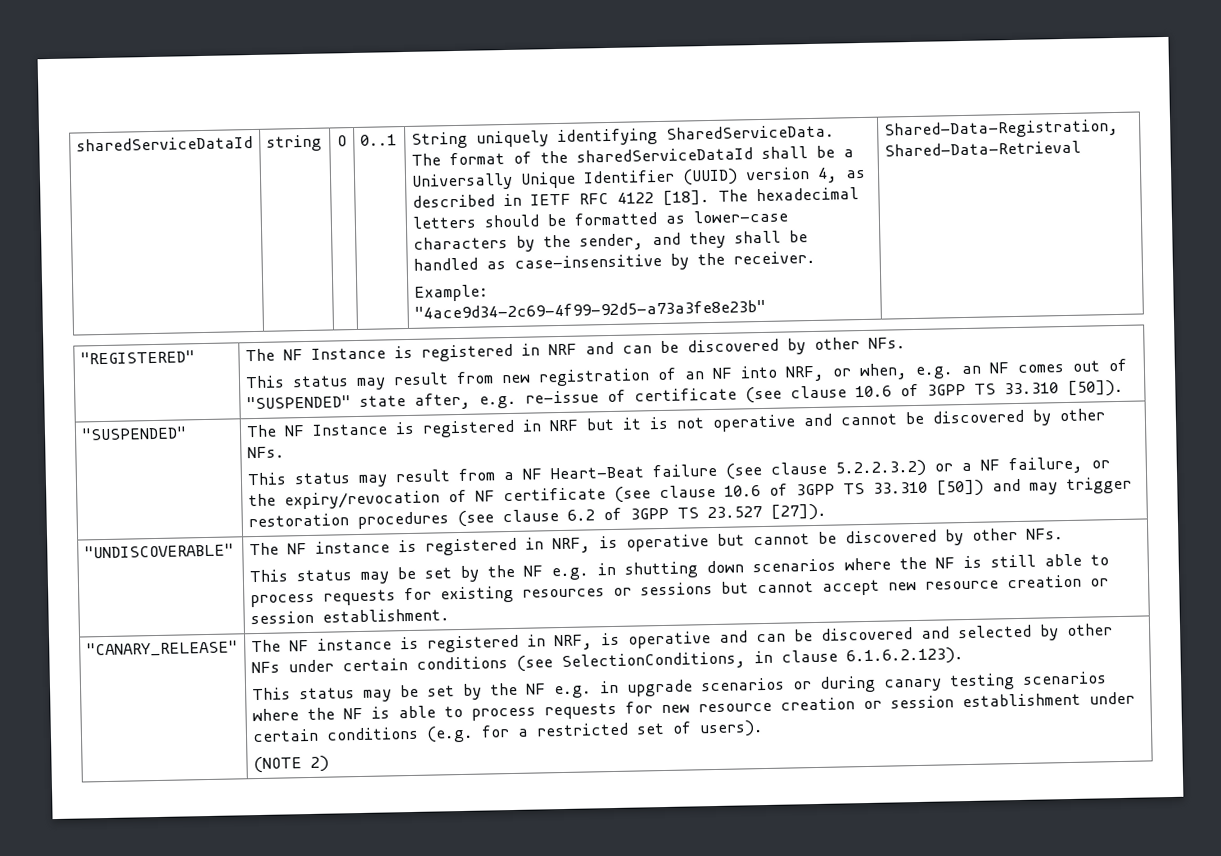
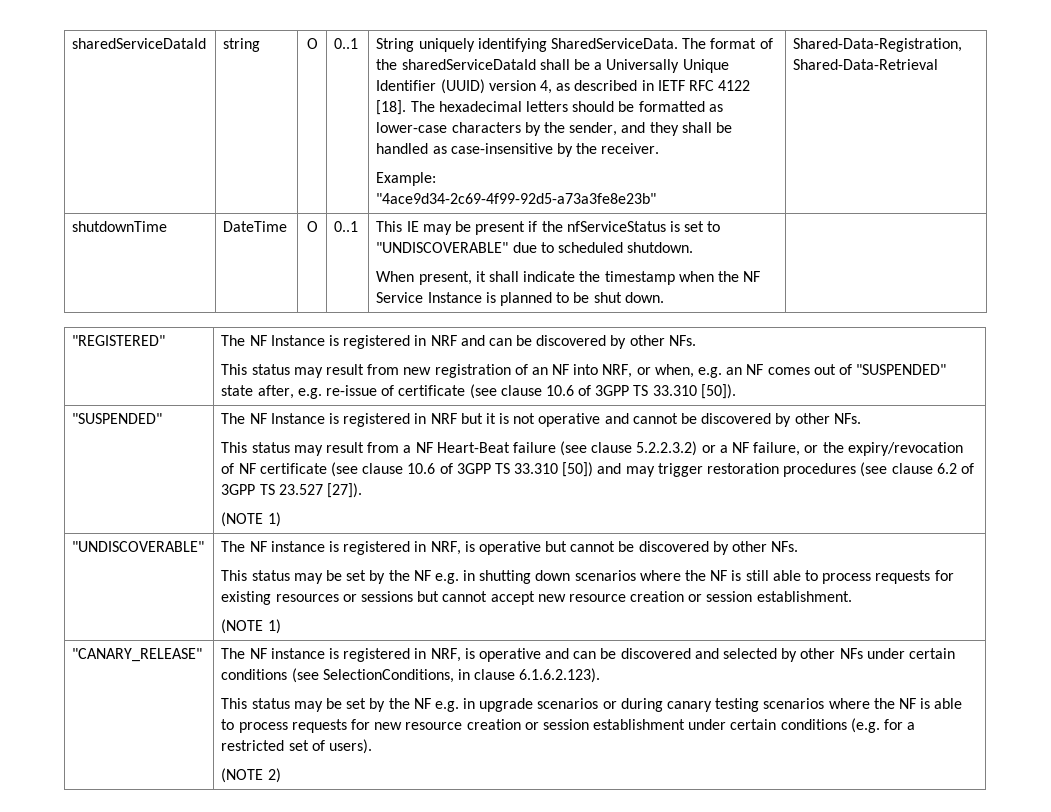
(1081, 148) none -> [72,221,168,232] [223,221,288,232] [306,221,318,232] [334,221,359,232] [376,221,721,235] [376,242,694,253] [376,271,761,285] [376,292,664,306] // shutdownTime | DateTime | O | 0..1 | This IE may be present if the nfServiceStatus is set to "UNDISCOVERABLE" due to scheduled shutdown. // When present, it shall indicate the timestamp when the NF Service Instance is planned to be shut down. |
(827, 512) none -> [221,512,281,527] // (NOTE 1)
(450, 615) none -> [221,619,281,634] // (NOTE 1)

